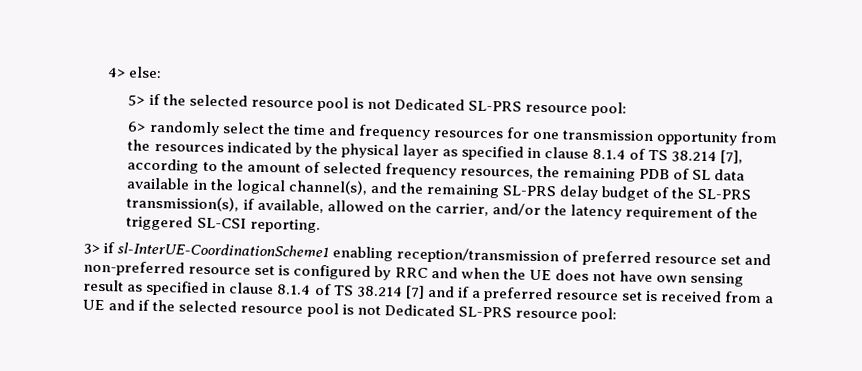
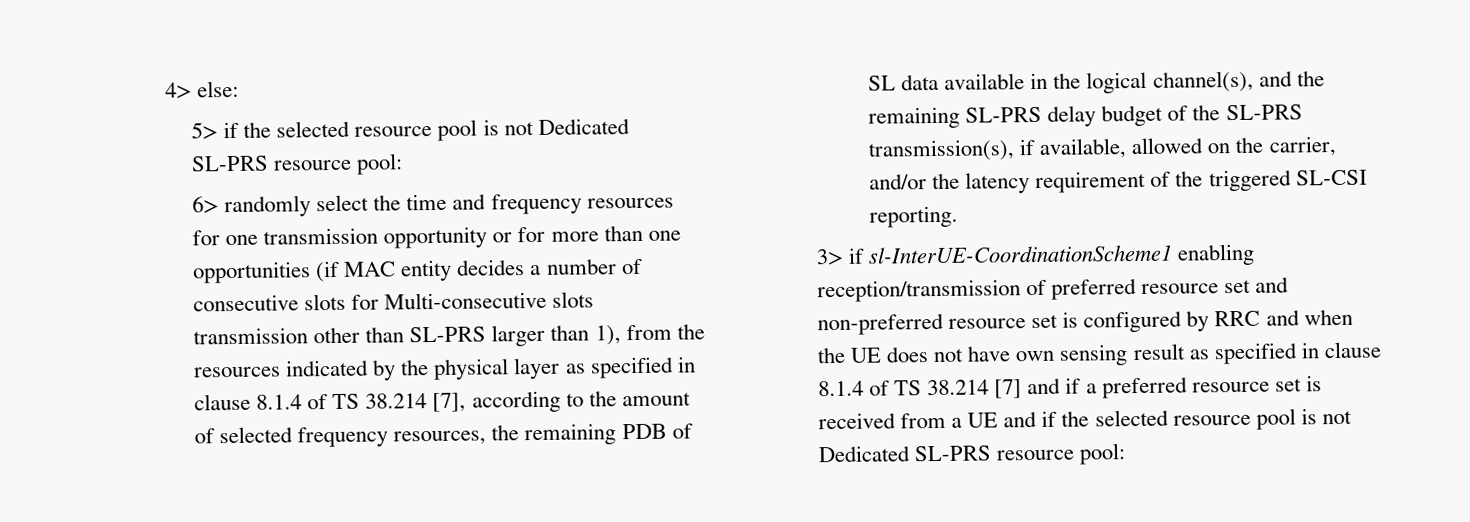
(739, 138) none -> [492,224,681,243] [192,258,643,284] [193,291,595,312] [193,324,621,347] or for more than one opportunities (if MAC entity decides a number of consecutive slots for Multi-consecutive slots transmission other than SL-PRS larger than 1),

